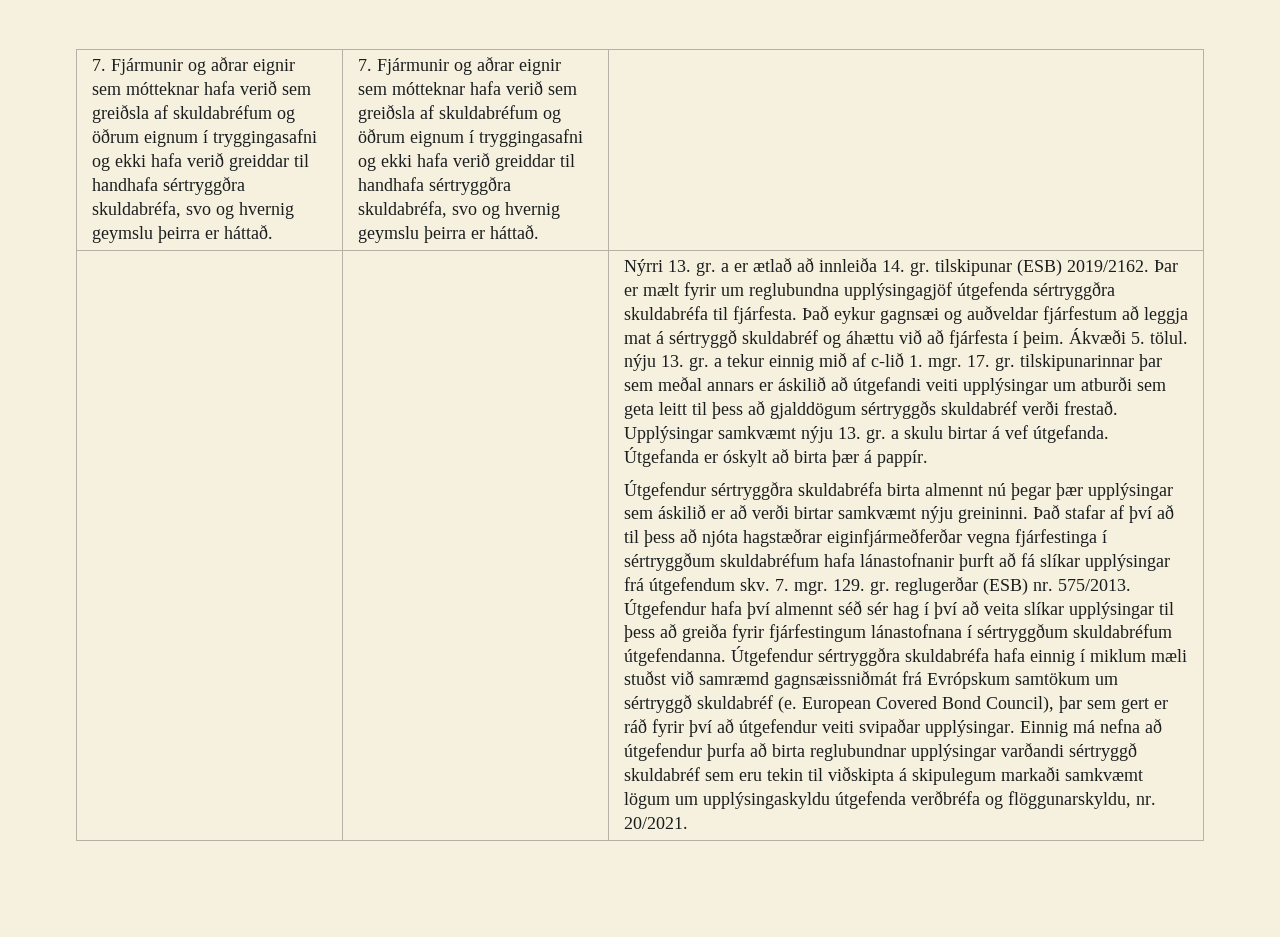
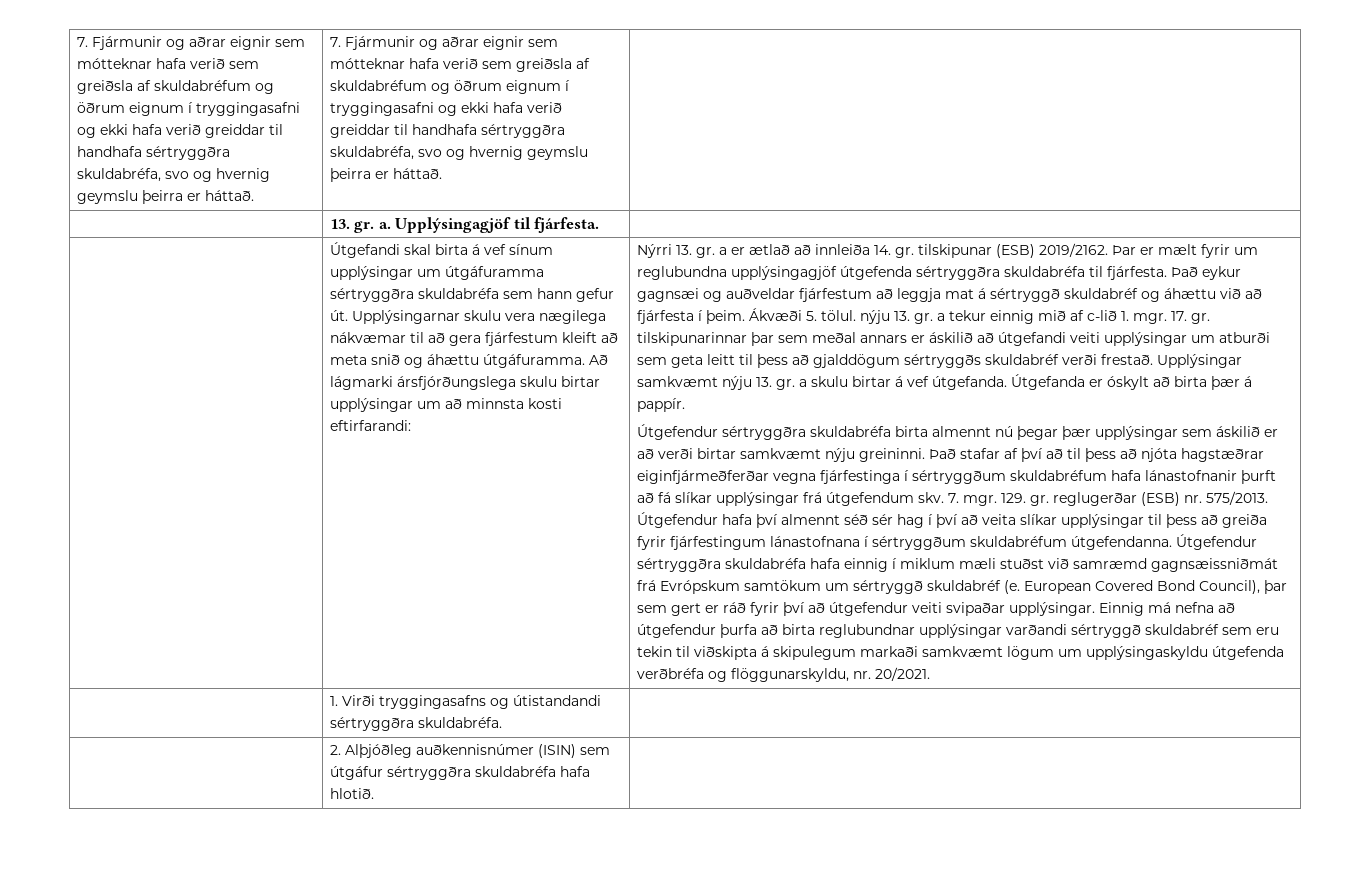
(539, 231) none -> [329,217,600,233] [329,242,553,258] [329,266,544,280] [329,288,614,302] [329,310,606,324] [329,332,618,346] [329,354,608,368] [329,376,600,390] [329,398,562,412] [329,420,411,431] 13. gr. a. Upplýsingagjöf til fjárfesta. | // | Útgefandi skal birta á vef sínum upplýsingar um útgáfuramma sértryggðra skuldabréfa sem hann gefur út. Upplýsingarnar skulu vera nægilega nákvæmar til að gera fjárfestum kleift að meta snið og áhættu útgáfuramma. Að lágmarki ársfjórðungslega skulu birtar upplýsingar um að minnsta kosti eftirfarandi:
(688, 823) none -> [329,695,601,709] [329,717,502,731] [329,744,610,758] [329,766,590,780] [329,788,374,799] // | 1. Virði tryggingasafns og útistandandi sértryggðra skuldabréfa. | // | 2. Alþjóðleg auðkennisnúmer (ISIN) sem útgáfur sértryggðra skuldabréfa hafa hlotið. |

